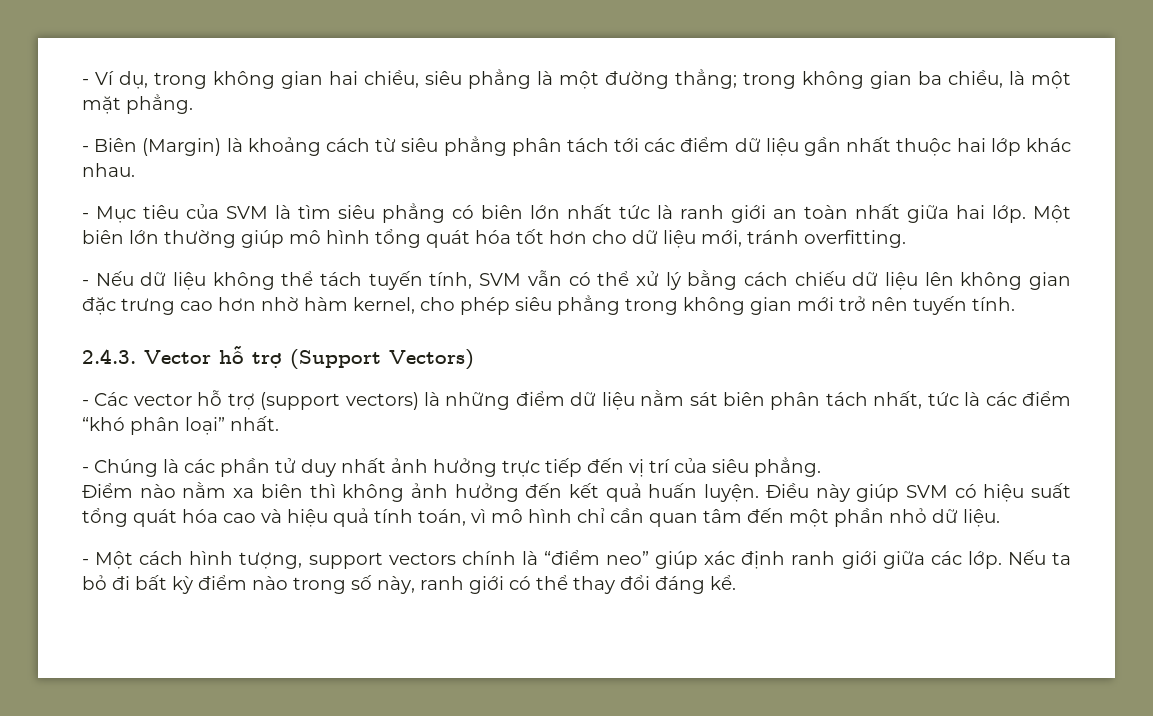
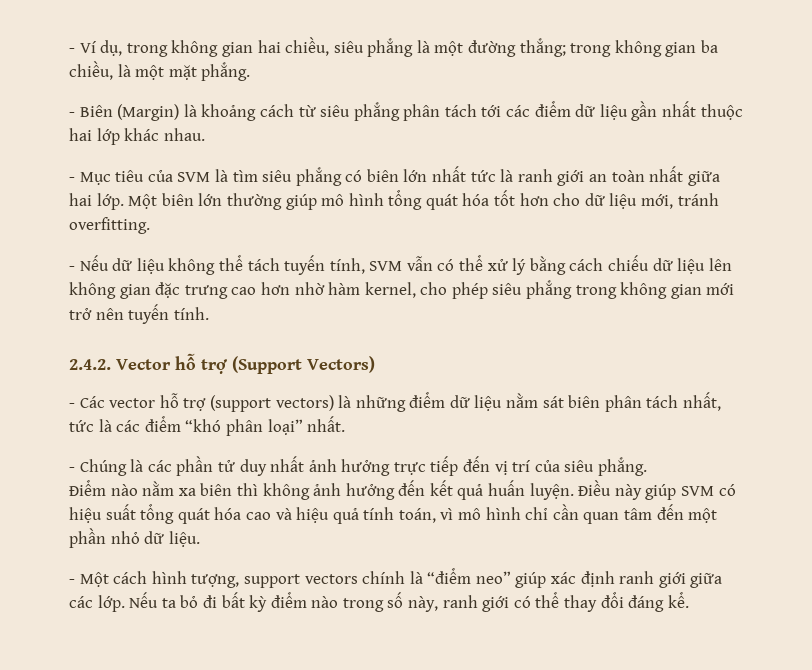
[82,349,136,364] 2.4.3. -> [69,359,111,370] 2.4.2.

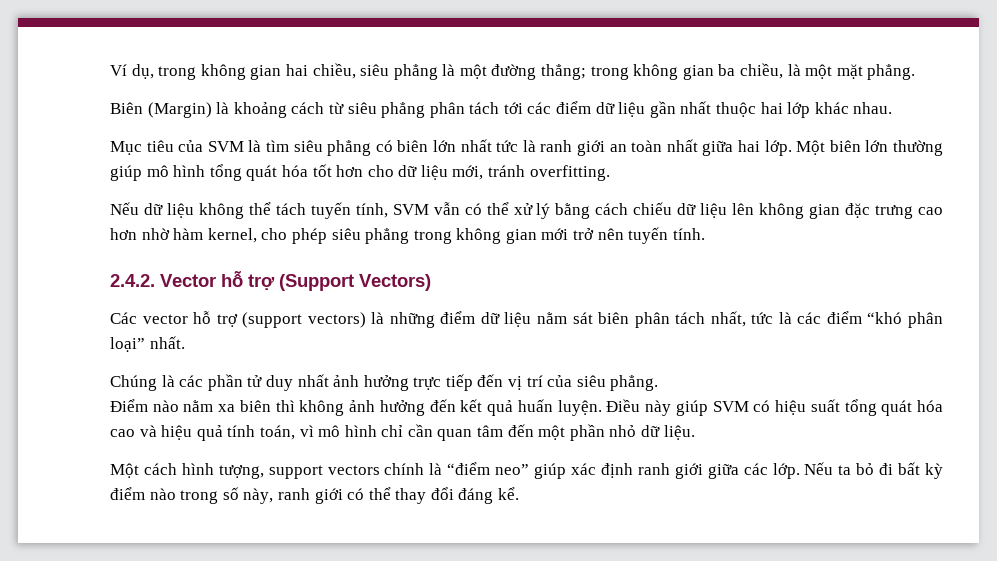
[69,48,75,53] - -> (110, 70) none
[69,112,75,117] - -> (916, 72) none
[69,177,75,182] - -> (893, 108) none
[69,266,75,271] - -> (610, 173) none
[69,403,75,408] - -> (431, 282) none
[69,467,75,472] - -> (185, 342) none
[69,579,75,584] - -> (695, 432) none

